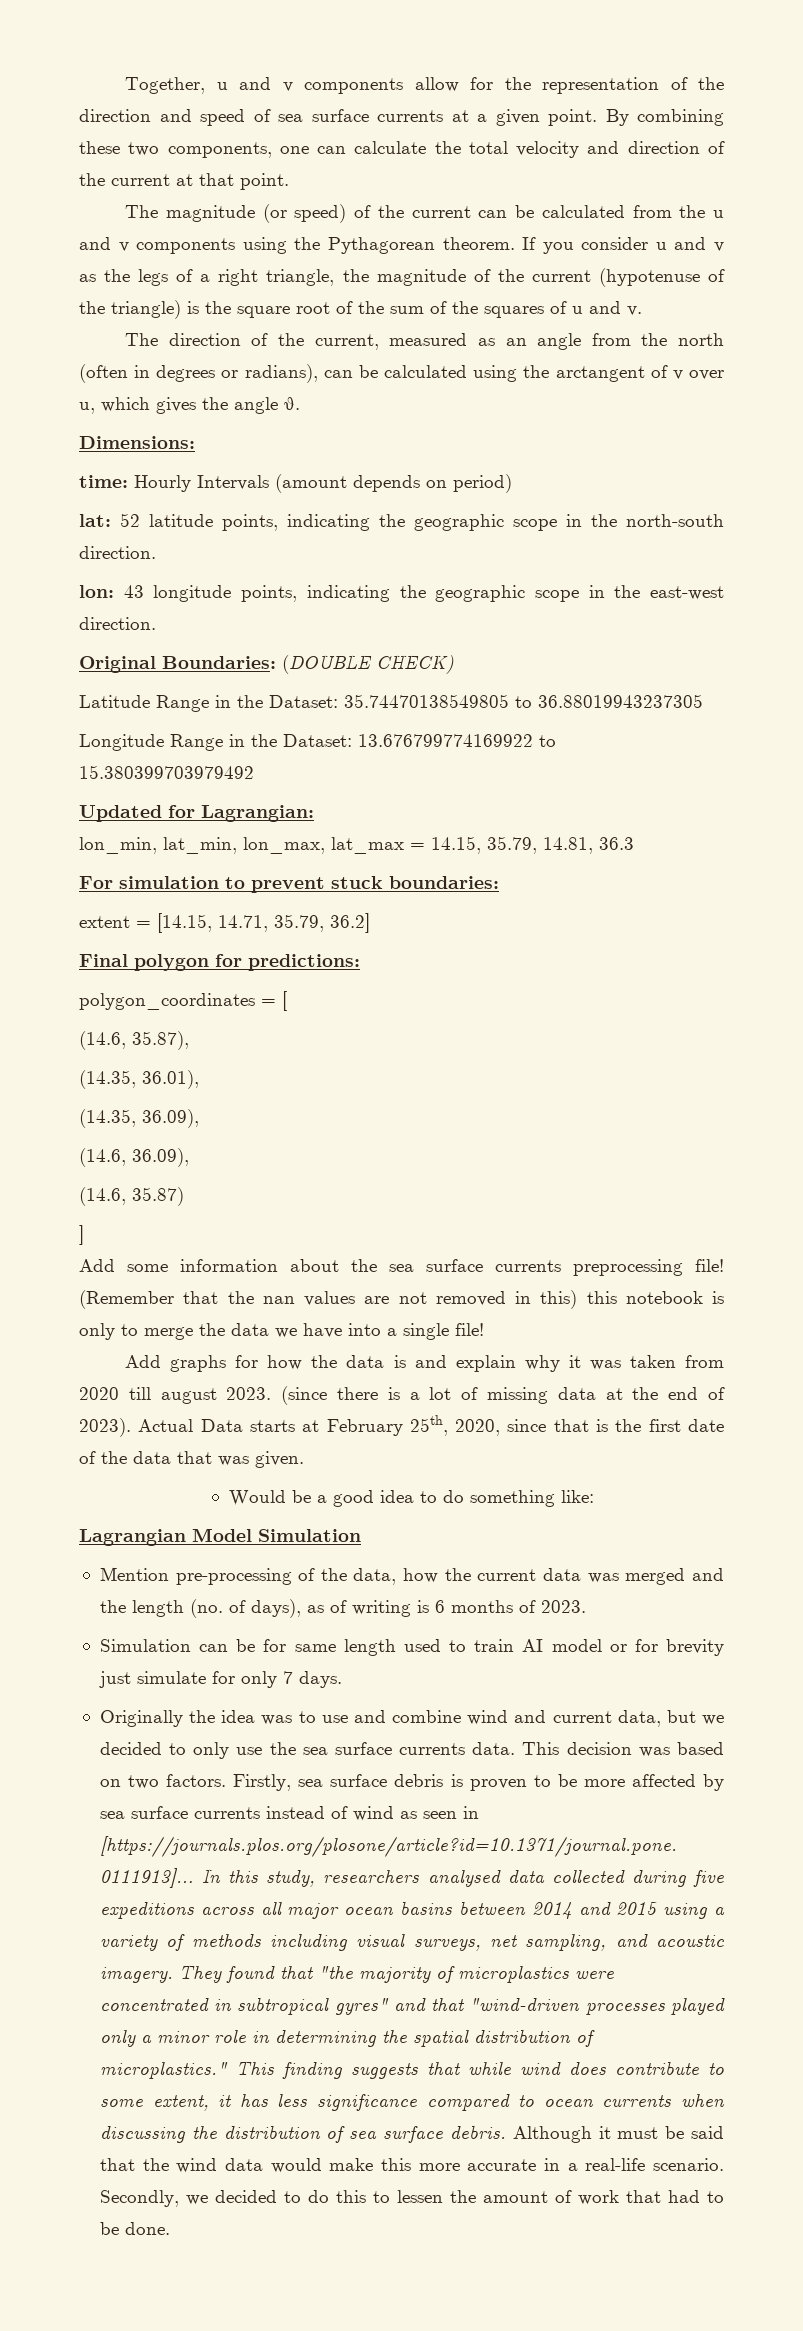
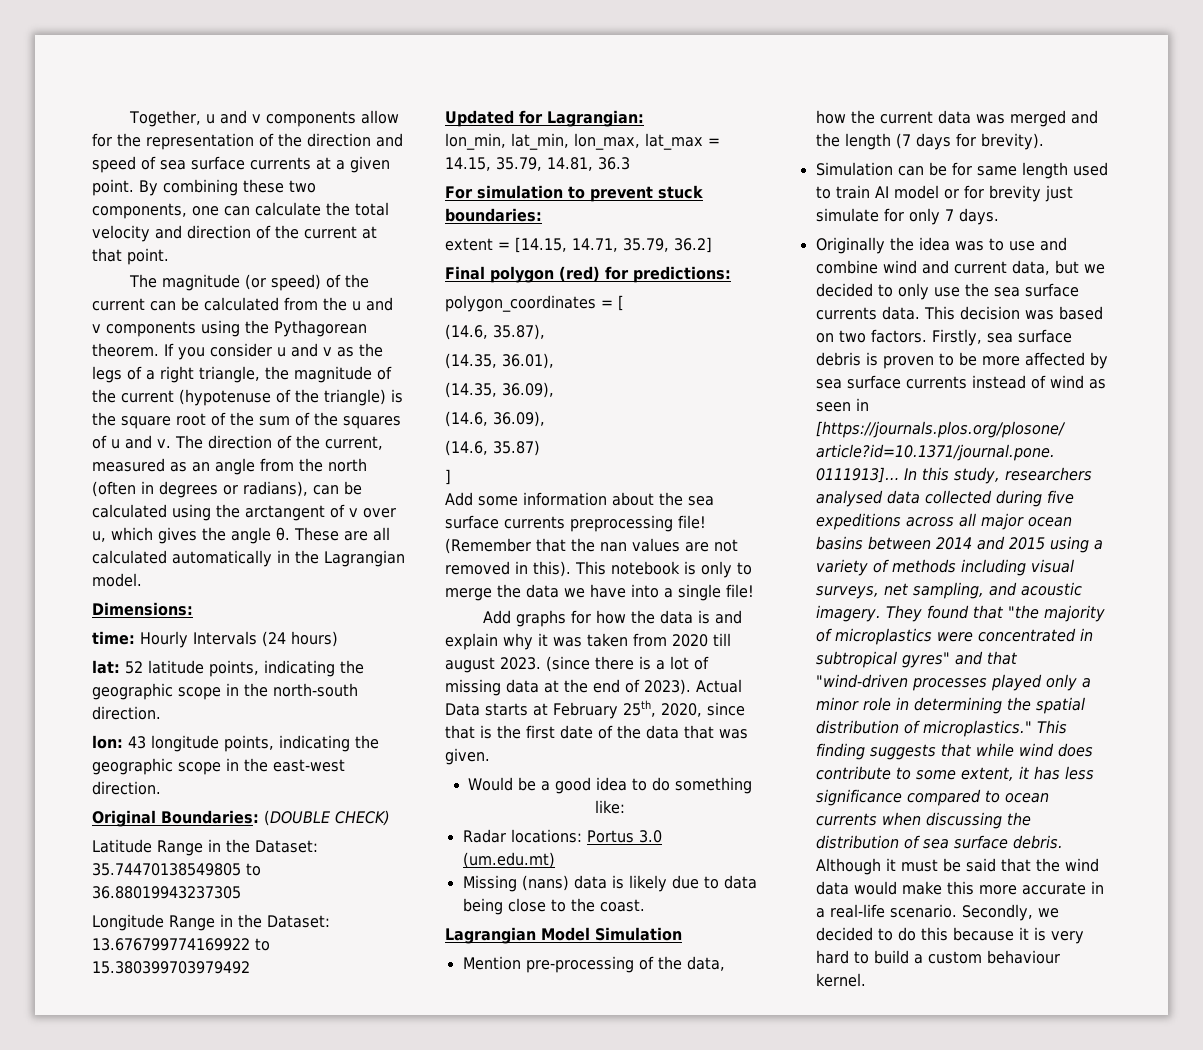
(642, 311) // -> (171, 443) none
(300, 403) none -> [294,527,390,541] [92,550,405,567] [92,573,142,587] These are all calculated automatically in the Lagrangian model.
[275,474,512,493] (amount depends on period) -> [262,631,338,647] (24 hours)
(209, 962) none -> [559,266,600,282] (red)
[540,1290,617,1309] this) this -> [533,561,606,577] this). This
(595, 1496) none -> [462,829,662,843] [462,852,555,868] [462,875,757,892] [462,898,645,915] // Radar locations: Portus 3.0 (um.edu.mt) // Missing (nans) data is likely due to data being close to the coast.
[189,1599,586,1618] (no. of days), as of writing is 6 months of 2023. -> [895,133,1044,150] (7 days for brevity).
[372,2190,725,2205] [99,2222,170,2235] to lessen the amount of work that had to be done. -> [952,927,1084,944] [815,950,1060,964] [815,973,866,987] because it is very hard to build a custom behaviour kernel.

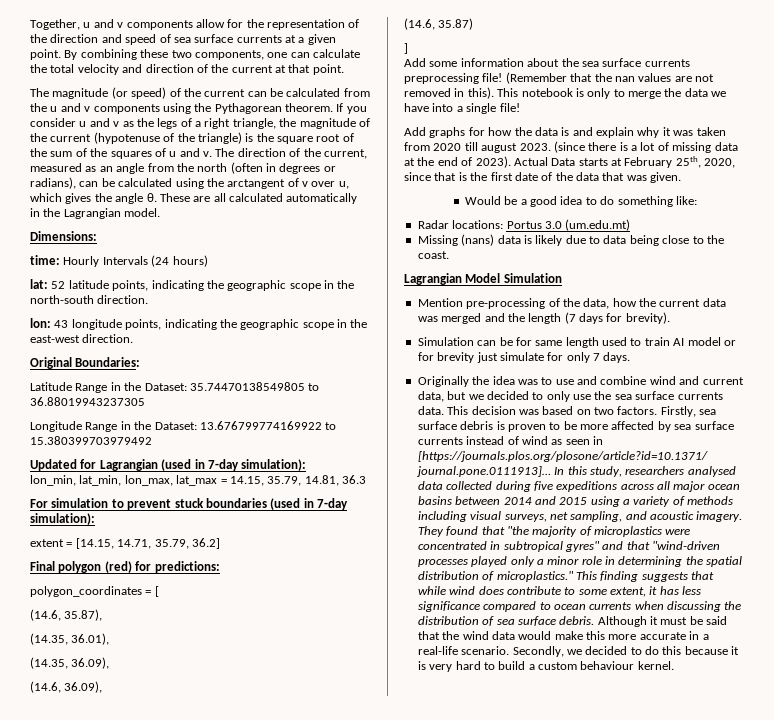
[264,810,390,826] (DOUBLE CHECK) -> (141, 362) none
[547,110,644,127] Lagrangian: -> [99,459,307,471] Lagrangian (used in 7-day simulation):
[445,208,542,222] boundaries: -> [205,498,348,510] [30,513,95,525] boundaries (used in 7-day simulation):

